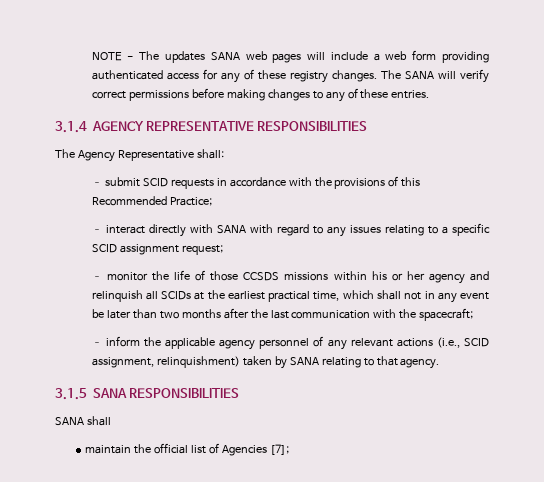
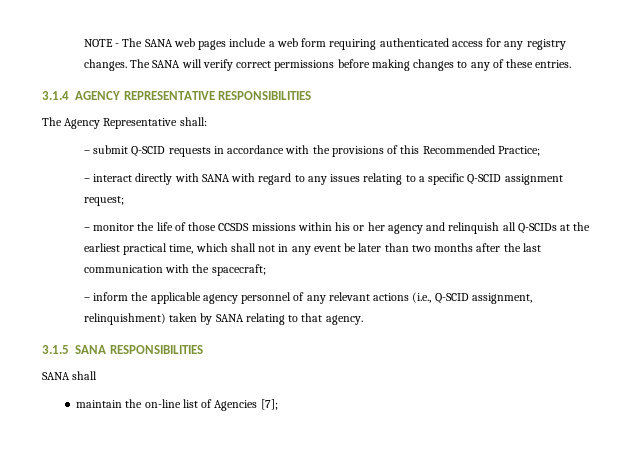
[165,51,206,63] updates -> (143, 42) none
[307,52,326,60] will -> (227, 45) none
[442,51,490,63] providing -> [329,39,377,50] requiring
[243,69,286,80] of these -> (524, 45) none
[142,178,168,187] SCID -> [131,146,166,157] Q-SCID
[91,244,117,253] SCID -> [467,174,502,185] Q-SCID
[161,291,192,300] SCIDs -> [517,223,557,234] Q-SCIDs
[464,338,490,347] SCID -> [434,293,469,304] Q-SCID
[154,443,189,454] official -> [144,399,181,408] on-line

